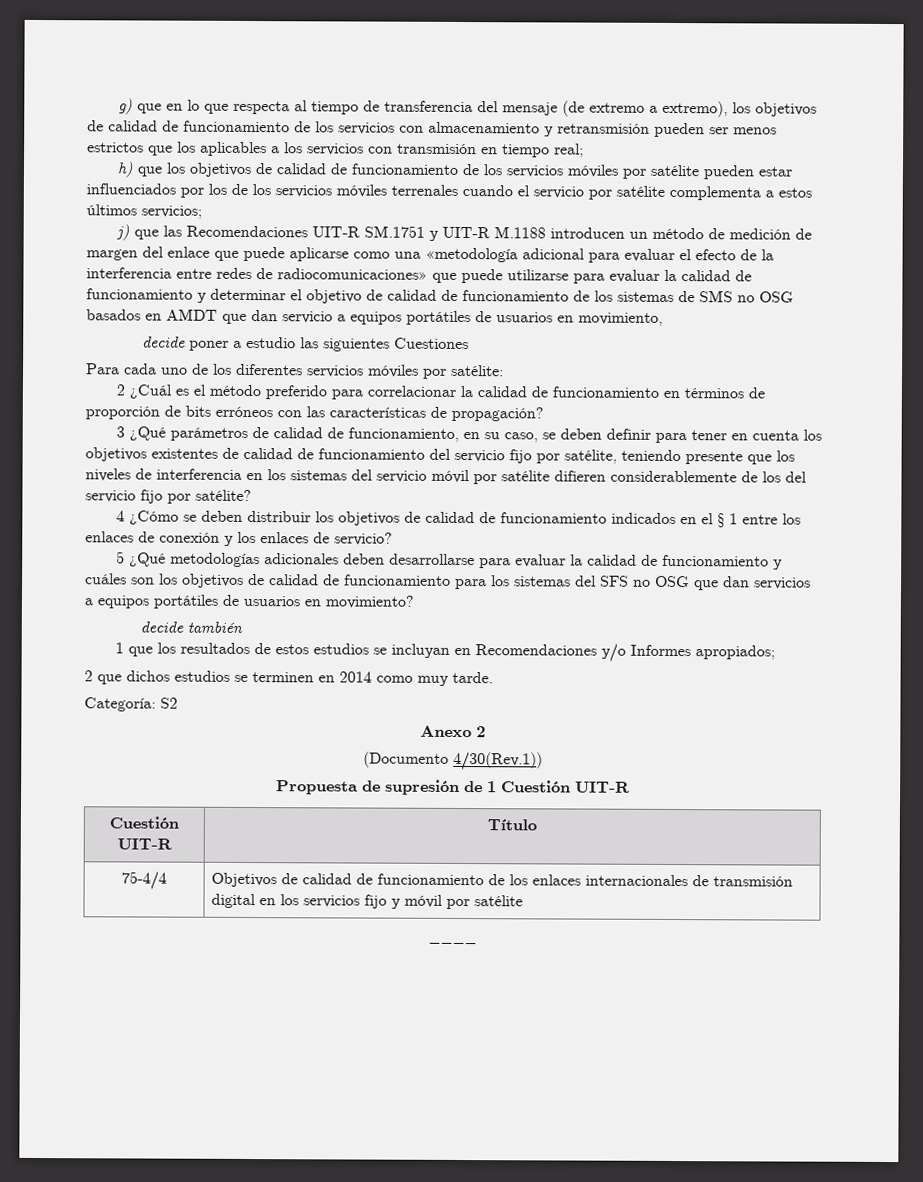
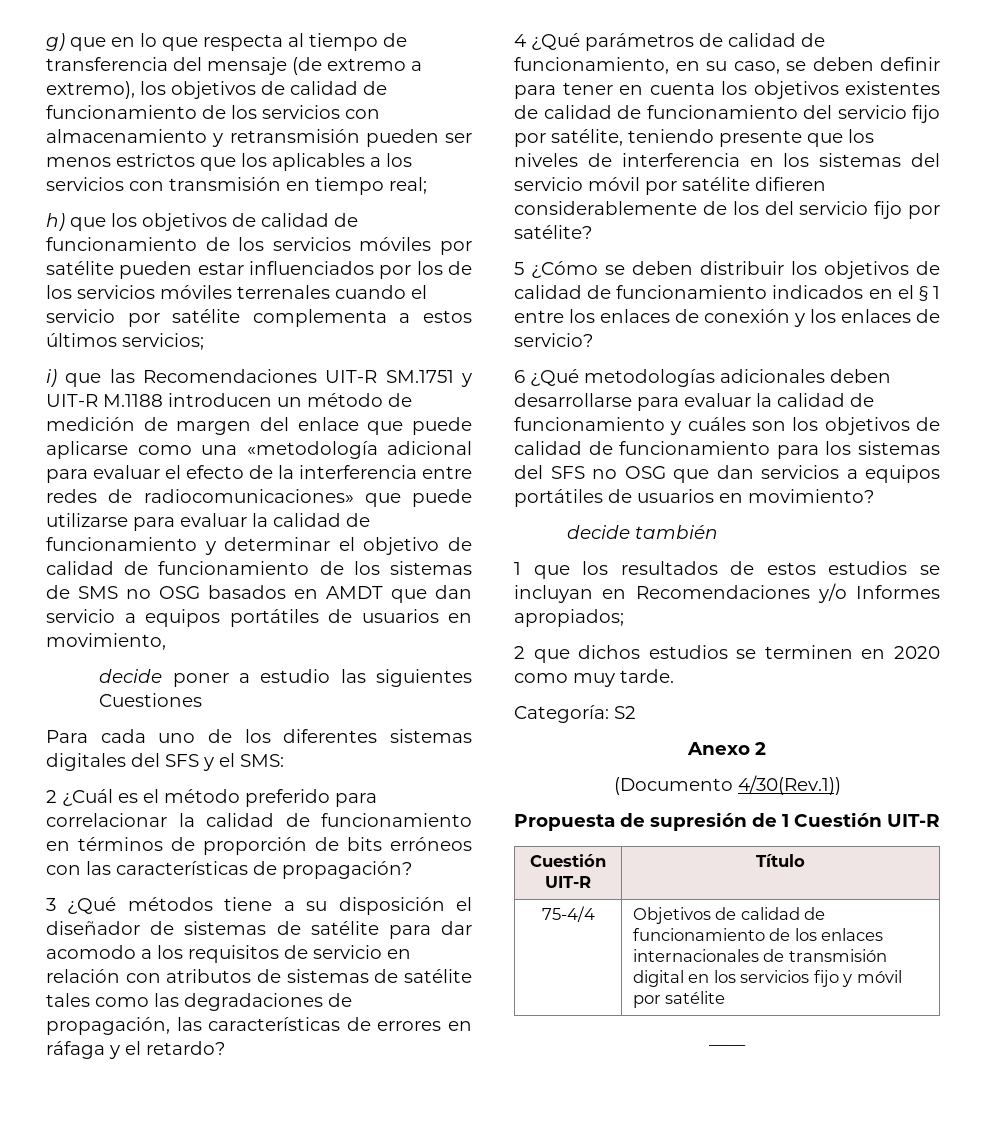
[116,224,131,241] j) -> [46,369,57,387] i)
[307,364,504,379] servicios móviles por satélite: -> [390,729,472,743] [46,753,284,771] sistemas digitales del SFS y el SMS:
(167, 433) none -> [127,897,472,915] [46,921,473,939] [46,945,411,963] [46,969,472,983] [46,993,352,1011] [46,1017,473,1035] [46,1041,225,1059] [514,33,580,50] métodos tiene a su disposición el diseñador de sistemas de satélite para dar acomodo a los requisitos de servicio en relación con atributos de sistemas de satélite tales como las degradaciones de propagación, las características de errores en ráfaga y el retardo? // 4 ¿Qué
[116,510,126,522] 4 -> [514,262,524,275] 5
[116,551,126,564] 5 -> [514,370,525,383] 6
[339,671,372,683] 2014 -> [894,646,940,659] 2020

